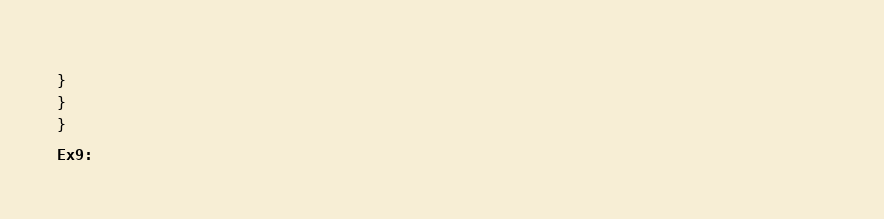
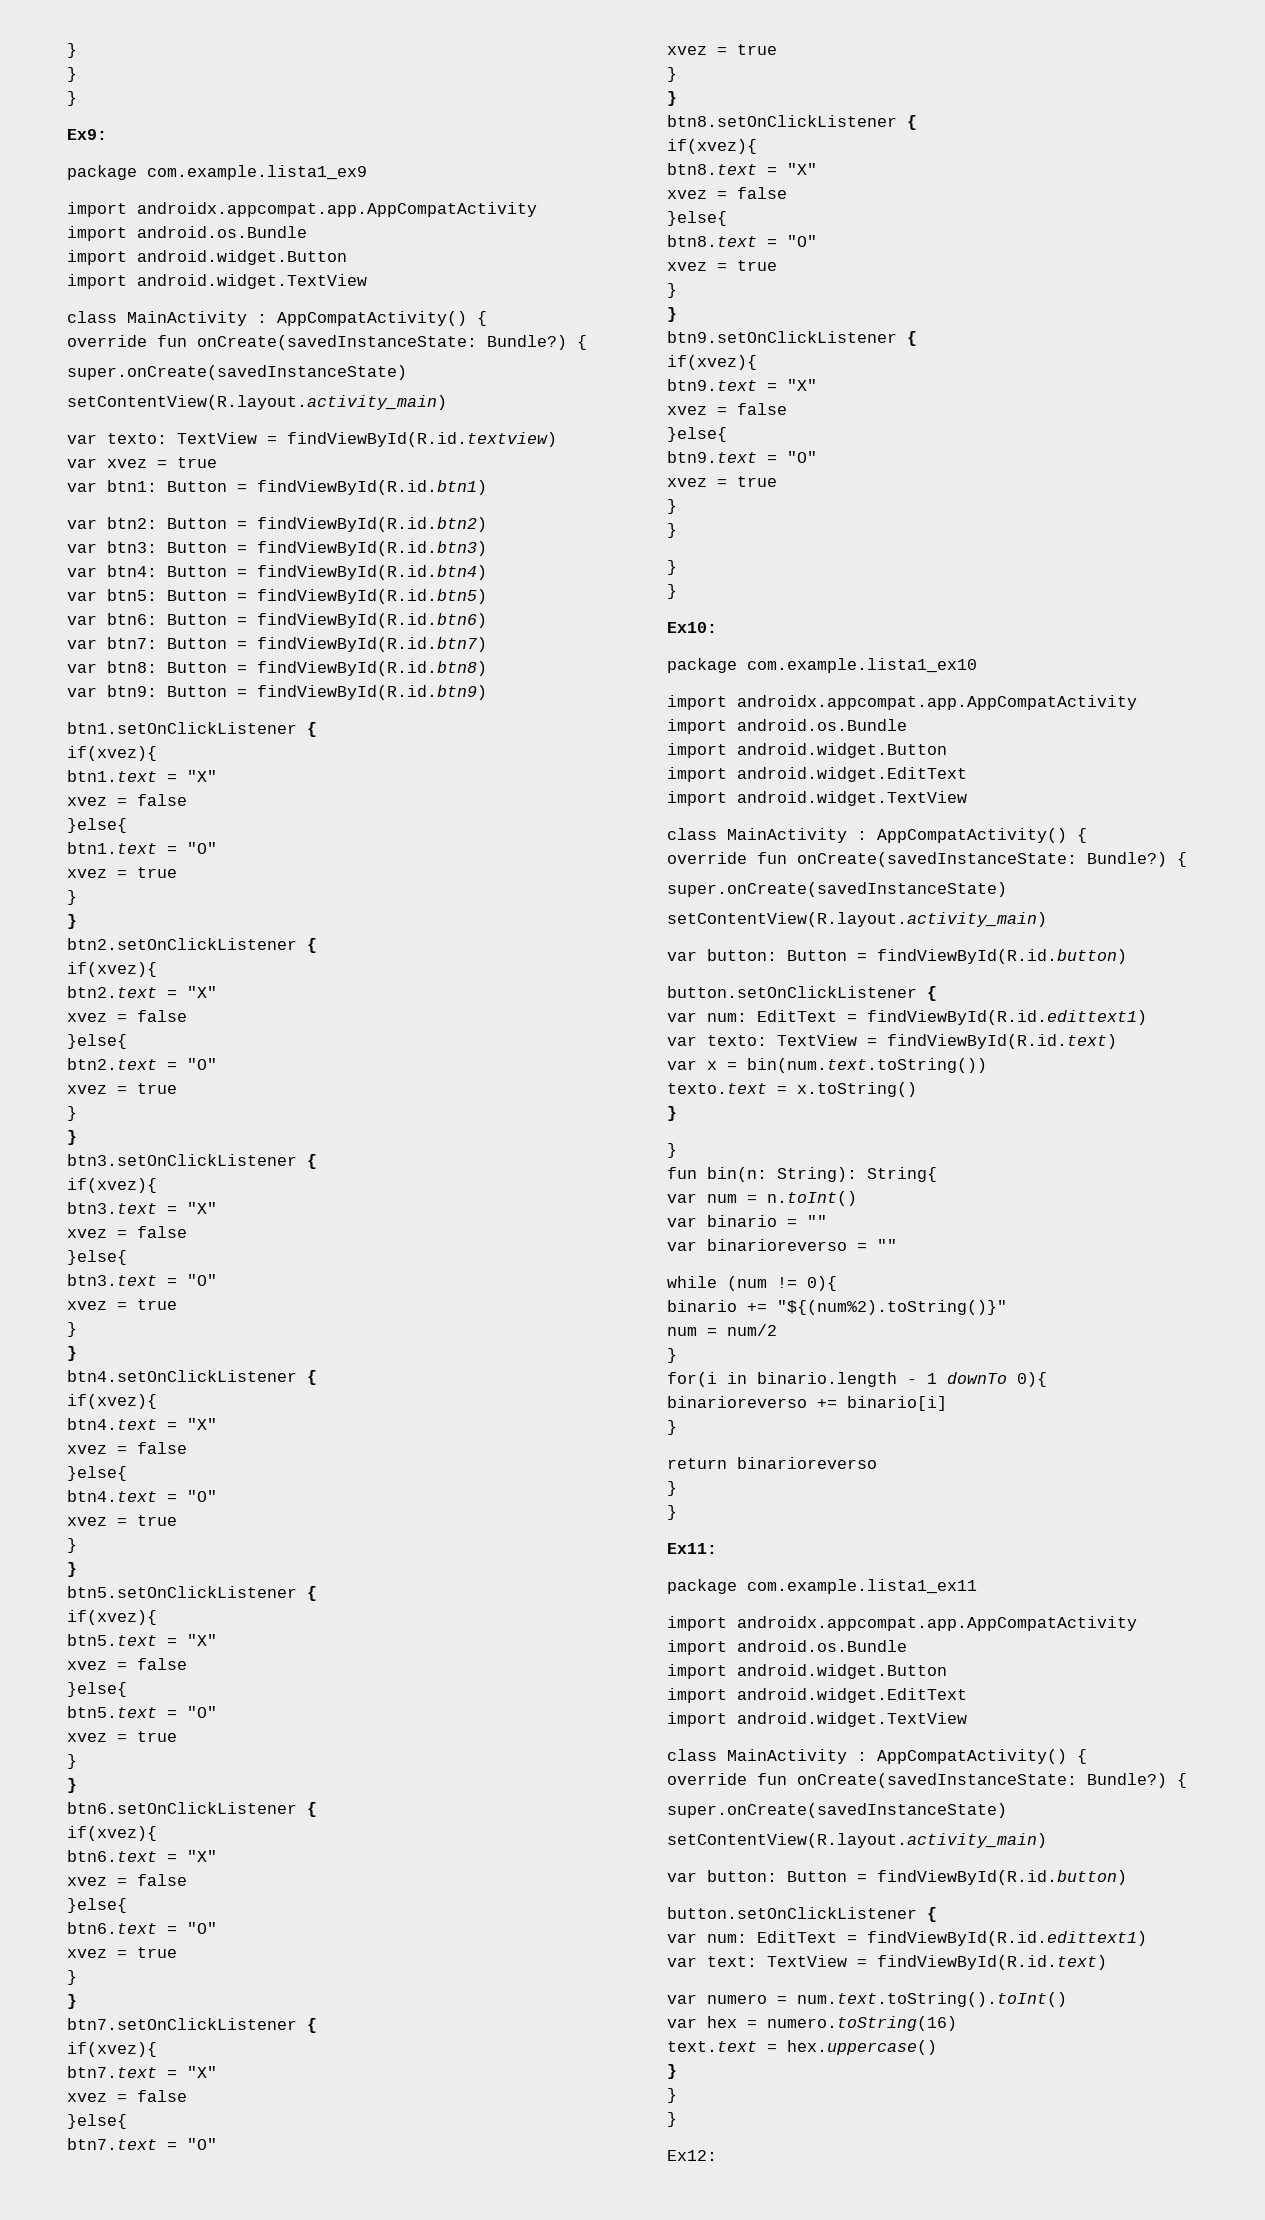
(93, 154) none -> [67,165,367,180] [67,202,537,217] [67,226,307,241] [67,250,347,265] [67,274,367,289] [67,311,487,326] [67,335,587,350] [67,365,407,380] [67,395,447,410] [67,432,557,447] [67,457,217,468] [67,480,487,495] [67,517,487,532] [67,541,487,556] [67,565,487,580] [67,589,487,604] [67,613,487,628] [67,637,487,652] [67,661,487,676] [67,685,487,700] [67,722,317,737] [67,746,157,761] [67,770,217,782] [67,794,187,806] [67,818,127,833] [67,842,217,854] [67,867,177,878] [67,890,77,905] [67,914,77,929] [67,938,317,953] [67,962,157,977] [67,986,217,998] [67,1010,187,1022] [67,1034,127,1049] [67,1058,217,1070] [67,1083,177,1094] [67,1106,77,1121] [67,1130,77,1145] [67,1154,317,1169] [67,1178,157,1193] [67,1202,217,1214] [67,1226,187,1238] [67,1250,127,1265] [67,1274,217,1286] [67,1299,177,1310] [67,1322,77,1337] [67,1346,77,1361] [67,1370,317,1385] [67,1394,157,1409] [67,1418,217,1430] [67,1442,187,1454] [67,1466,127,1481] [67,1490,217,1502] [67,1515,177,1526] [67,1538,77,1553] [67,1562,77,1577] [67,1586,317,1601] [67,1610,157,1625] [67,1634,217,1646] [67,1658,187,1670] [67,1682,127,1697] [67,1706,217,1718] [67,1731,177,1742] [67,1754,77,1769] [67,1778,77,1793] [67,1802,317,1817] [67,1826,157,1841] [67,1850,217,1862] [67,1874,187,1886] [67,1898,127,1913] [67,1922,217,1934] [67,1947,177,1958] [67,1970,77,1985] [67,1994,77,2009] [67,2018,317,2033] [67,2042,157,2057] [67,2066,217,2078] [67,2090,187,2102] [67,2114,127,2129] [67,2138,217,2150] [667,44,777,55] [667,67,677,82] [667,91,677,106] [667,115,917,130] [667,139,757,154] [667,163,817,175] [667,187,787,199] [667,211,727,226] [667,235,817,247] [667,260,777,271] [667,283,677,298] [667,307,677,322] [667,331,917,346] [667,355,757,370] [667,379,817,391] [667,403,787,415] [667,427,727,442] [667,451,817,463] [667,476,777,487] [667,499,677,514] [667,523,677,538] [667,560,677,575] [667,584,677,599] [667,622,717,633] [667,658,977,673] [667,695,1137,710] [667,719,907,734] [667,743,947,758] [667,767,967,782] [667,791,967,806] [667,828,1087,843] [667,852,1187,867] [667,882,1007,897] [667,912,1047,927] [667,949,1127,964] [667,986,937,1001] [667,1010,1147,1025] [667,1034,1117,1049] [667,1058,987,1073] [667,1082,917,1097] [667,1106,677,1121] [667,1143,677,1158] [667,1167,937,1182] [667,1191,857,1206] [667,1215,827,1227] [667,1239,897,1251] [667,1276,837,1291] [667,1300,1007,1315] [667,1324,777,1336] [667,1348,677,1363] [667,1372,1047,1387] [667,1396,947,1411] [667,1420,677,1435] [667,1457,877,1469] [667,1481,677,1496] [667,1505,677,1520] [667,1543,717,1554] [667,1579,977,1594] [667,1616,1137,1631] [667,1640,907,1655] [667,1664,947,1679] [667,1688,967,1703] [667,1712,967,1727] [667,1749,1087,1764] [667,1773,1187,1788] [667,1803,1007,1818] [667,1833,1047,1848] [667,1870,1127,1885] [667,1907,937,1922] [667,1931,1147,1946] [667,1955,1107,1970] [667,1992,1067,2007] [667,2016,957,2031] [667,2040,937,2055] [667,2064,677,2079] [667,2088,677,2103] [667,2112,677,2127] [667,2150,717,2161] // package com.example.lista1_ex9 // import androidx.appcompat.app.AppCompatActivity // import android.os.Bundle // import android.widget.Button // import android.widget.TextView // class MainActivity : AppCompatActivity() { // override fun onCreate(savedInstanceState: Bundle?) { // super.onCreate(savedInstanceState) // setContentView(R.layout.activity_main) // var texto: TextView = findViewById(R.id.textview) // var xvez = true // var btn1: Button = findViewById(R.id.btn1) // var btn2: Button = findViewById(R.id.btn2) // var btn3: Button = findViewById(R.id.btn3) // var btn4: Button = findViewById(R.id.btn4) // var btn5: Button = findViewById(R.id.btn5) // var btn6: Button = findViewById(R.id.btn6) // var btn7: Button = findViewById(R.id.btn7) // var btn8: Button = findViewById(R.id.btn8) // var btn9: Button = findViewById(R.id.btn9) // btn1.setOnClickListener { // if(xvez){ // btn1.text = "X" // xvez = false // }else{ // btn1.text = "O" // xvez = true // } // } // btn2.setOnClickListener { // if(xvez){ // btn2.text = "X" // xvez = false // }else{ // btn2.text = "O" // xvez = true // } // } // btn3.setOnClickListener { // if(xvez){ // btn3.text = "X" // xvez = false // }else{ // btn3.text = "O" // xvez = true // } // } // btn4.setOnClickListener { // if(xvez){ // btn4.text = "X" // xvez = false // }else{ // btn4.text = "O" // xvez = true // } // } // btn5.setOnClickListener { // if(xvez){ // btn5.text = "X" // xvez = false // }else{ // btn5.text = "O" // xvez = true // } // } // btn6.setOnClickListener { // if(xvez){ // btn6.text = "X" // xvez = false // }else{ // btn6.text = "O" // xvez = true // } // } // btn7.setOnClickListener { // if(xvez){ // btn7.text = "X" // xvez = false // }else{ // btn7.text = "O" // xvez = true // } // } // btn8.setOnClickListener { // if(xvez){ // btn8.text = "X" // xvez = false // }else{ // btn8.text = "O" // xvez = true // } // } // btn9.setOnClickListener { // if(xvez){ // btn9.text = "X" // xvez = false // }else{ // btn9.text = "O" // xvez = true // } // } // } // } // Ex10: // package com.example.lista1_ex10 // import androidx.appcompat.app.AppCompatActivity // import android.os.Bundle // import android.widget.Button // import android.widget.EditText // import android.widget.TextView // class MainActivity : AppCompatActivity() { // override fun onCreate(savedInstanceState: Bundle?) { // super.onCreate(savedInstanceState) // setContentView(R.layout.activity_main) // var button: Button = findViewById(R.id.button) // button.setOnClickListener { // var num: EditText = findViewById(R.id.edittext1) // var texto: TextView = findViewById(R.id.text) // var x = bin(num.text.toString()) // texto.text = x.toString() // } // } // fun bin(n: String): String{ // var num = n.toInt() // var binario = "" // var binarioreverso = "" // while (num != 0){ // binario += "${(num%2).toString()}" // num = num/2 // } // for(i in binario.length - 1 downTo 0){ // binarioreverso += binario[i] // } // return binarioreverso // } // } // Ex11: // package com.example.lista1_ex11 // import androidx.appcompat.app.AppCompatActivity // import android.os.Bundle // import android.widget.Button // import android.widget.EditText // import android.widget.TextView // class MainActivity : AppCompatActivity() { // override fun onCreate(savedInstanceState: Bundle?) { // super.onCreate(savedInstanceState) // setContentView(R.layout.activity_main) // var button: Button = findViewById(R.id.button) // button.setOnClickListener { // var num: EditText = findViewById(R.id.edittext1) // var text: TextView = findViewById(R.id.text) // var numero = num.text.toString().toInt() // var hex = numero.toString(16) // text.text = hex.uppercase() // } // } // } // Ex12:

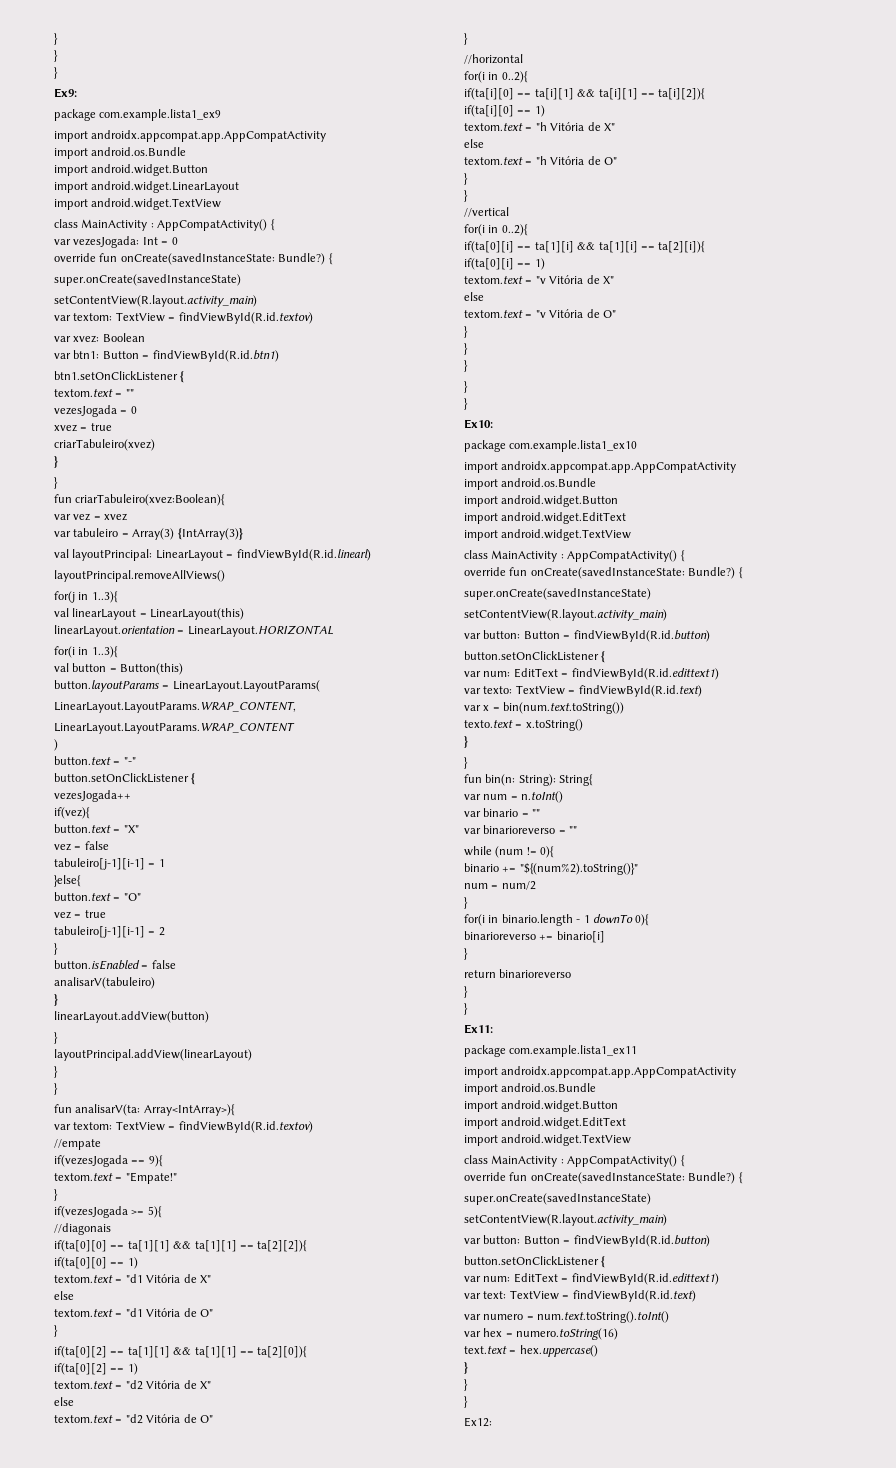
[67,274,367,289] [67,311,487,326] [67,335,587,350] [67,365,407,380] [67,395,447,410] [67,432,557,447] [67,457,217,468] // import android.widget.TextView // class MainActivity : AppCompatActivity() { // override fun onCreate(savedInstanceState: Bundle?) { // super.onCreate(savedInstanceState) // setContentView(R.layout.activity_main) // var texto: TextView = findViewById(R.id.textview) // var xvez = true -> [54,181,240,193] [54,198,222,210] [54,219,275,231] [54,236,178,248] [54,253,333,265] [54,274,241,286] [54,295,257,307] [54,312,313,324] [54,333,145,343] // import android.widget.LinearLayout // import android.widget.TextView // class MainActivity : AppCompatActivity() { // var vezesJogada: Int = 0 // override fun onCreate(savedInstanceState: Bundle?) { // super.onCreate(savedInstanceState) // setContentView(R.layout.activity_main) // var textom: TextView = findViewById(R.id.textov) // var xvez: Boolean
[67,517,487,532] [67,541,487,556] [67,565,487,580] [67,589,487,604] [67,613,487,628] [67,637,487,652] [67,661,487,676] [67,685,487,700] [67,722,317,737] [67,746,157,761] [67,770,217,782] [67,794,187,806] [67,818,127,833] [67,842,217,854] [67,867,177,878] [67,890,77,905] [67,914,77,929] [67,938,317,953] [67,962,157,977] [67,986,217,998] [67,1010,187,1022] [67,1034,127,1049] [67,1058,217,1070] [67,1083,177,1094] [67,1106,77,1121] [67,1130,77,1145] [67,1154,317,1169] [67,1178,157,1193] [67,1202,217,1214] [67,1226,187,1238] [67,1250,127,1265] [67,1274,217,1286] [67,1299,177,1310] [67,1322,77,1337] [67,1346,77,1361] [67,1370,317,1385] [67,1394,157,1409] [67,1418,217,1430] [67,1442,187,1454] [67,1466,127,1481] [67,1490,217,1502] [67,1515,177,1526] [67,1538,77,1553] [67,1562,77,1577] [67,1586,317,1601] [67,1610,157,1625] [67,1634,217,1646] [67,1658,187,1670] [67,1682,127,1697] [67,1706,217,1718] [67,1731,177,1742] [67,1754,77,1769] [67,1778,77,1793] [67,1802,317,1817] [67,1826,157,1841] [67,1850,217,1862] [67,1874,187,1886] [67,1898,127,1913] [67,1922,217,1934] [67,1947,177,1958] [67,1970,77,1985] [67,1994,77,2009] [67,2018,317,2033] [67,2042,157,2057] [67,2066,217,2078] [67,2090,187,2102] [67,2114,127,2129] [67,2138,217,2150] [667,44,777,55] [667,67,677,82] [667,91,677,106] [667,115,917,130] [667,139,757,154] [667,163,817,175] [667,187,787,199] [667,211,727,226] [667,235,817,247] [667,260,777,271] [667,283,677,298] [667,307,677,322] [667,331,917,346] [667,355,757,370] [667,379,817,391] [667,403,787,415] [667,427,727,442] [667,451,817,463] [667,476,777,487] var btn2: Button = findViewById(R.id.btn2) // var btn3: Button = findViewById(R.id.btn3) // var btn4: Button = findViewById(R.id.btn4) // var btn5: Button = findViewById(R.id.btn5) // var btn6: Button = findViewById(R.id.btn6) // var btn7: Button = findViewById(R.id.btn7) // var btn8: Button = findViewById(R.id.btn8) // var btn9: Button = findViewById(R.id.btn9) // btn1.setOnClickListener { // if(xvez){ // btn1.text = "X" // xvez = false // }else{ // btn1.text = "O" // xvez = true // } // } // btn2.setOnClickListener { // if(xvez){ // btn2.text = "X" // xvez = false // }else{ // btn2.text = "O" // xvez = true // } // } // btn3.setOnClickListener { // if(xvez){ // btn3.text = "X" // xvez = false // }else{ // btn3.text = "O" // xvez = true // } // } // btn4.setOnClickListener { // if(xvez){ // btn4.text = "X" // xvez = false // }else{ // btn4.text = "O" // xvez = true // } // } // btn5.setOnClickListener { // if(xvez){ // btn5.text = "X" // xvez = false // }else{ // btn5.text = "O" // xvez = true // } // } // btn6.setOnClickListener { // if(xvez){ // btn6.text = "X" // xvez = false // }else{ // btn6.text = "O" // xvez = true // } // } // btn7.setOnClickListener { // if(xvez){ // btn7.text = "X" // xvez = false // }else{ // btn7.text = "O" // xvez = true // } // } // btn8.setOnClickListener { // if(xvez){ // btn8.text = "X" // xvez = false // }else{ // btn8.text = "O" // xvez = true // } // } // btn9.setOnClickListener { // if(xvez){ // btn9.text = "X" // xvez = false // }else{ // btn9.text = "O" // xvez = true -> [54,371,185,383] [54,389,134,397] [54,405,137,417] [54,423,112,432] [54,439,155,451] [54,456,58,468] [54,477,58,489] [54,494,226,506] [54,513,128,521] [54,528,243,540] [54,549,371,561] [54,570,225,582] [54,591,118,603] [54,608,245,620] [54,625,333,637] [54,646,118,658] [54,663,184,675] [54,680,320,692] [54,701,296,713] [54,722,295,734] [54,739,58,751] [54,756,136,765] [54,773,196,785] [54,790,131,802] [54,807,90,819] [54,824,139,833] [54,841,109,851] [54,858,165,870] [54,875,81,887] [54,892,141,901] [54,910,106,919] [54,926,165,938] [54,943,58,955] [54,960,176,970] [54,977,155,989] [54,994,58,1006] [54,1011,209,1023] [54,1032,58,1044] [54,1049,252,1061] [54,1066,58,1078] [54,1083,58,1095] [54,1104,235,1116] [54,1121,313,1133] [54,1139,101,1150] [54,1155,163,1167] [54,1172,177,1184] [54,1189,58,1201] [54,1206,162,1218] [54,1223,111,1235] [54,1240,308,1252] [54,1257,138,1269] [54,1274,211,1283] [54,1291,74,1300] [54,1308,213,1317] [54,1325,58,1337] [54,1346,308,1358] [54,1363,138,1375] [54,1380,211,1390] [54,1397,74,1406] [54,1414,213,1424] [464,33,468,45] [464,54,523,64] [464,71,528,83] [464,88,706,100] [464,105,545,117] [464,122,615,131] [464,139,484,148] [464,156,617,165] [464,173,468,185] [464,190,468,202] [464,207,509,217] [464,224,528,236] [464,241,706,253] [464,258,545,270] [464,275,614,284] [464,292,484,301] [464,309,616,318] [464,326,468,338] btn1.setOnClickListener { // textom.text = "" // vezesJogada = 0 // xvez = true // criarTabuleiro(xvez) // } // } // fun criarTabuleiro(xvez:Boolean){ // var vez = xvez // var tabuleiro = Array(3) {IntArray(3)} // val layoutPrincipal: LinearLayout = findViewById(R.id.linearl) // layoutPrincipal.removeAllViews() // for(j in 1..3){ // val linearLayout = LinearLayout(this) // linearLayout.orientation = LinearLayout.HORIZONTAL // for(i in 1..3){ // val button = Button(this) // button.layoutParams = LinearLayout.LayoutParams( // LinearLayout.LayoutParams.WRAP_CONTENT, // LinearLayout.LayoutParams.WRAP_CONTENT // ) // button.text = "-" // button.setOnClickListener { // vezesJogada++ // if(vez){ // button.text = "X" // vez = false // tabuleiro[j-1][i-1] = 1 // }else{ // button.text = "O" // vez = true // tabuleiro[j-1][i-1] = 2 // } // button.isEnabled = false // analisarV(tabuleiro) // } // linearLayout.addView(button) // } // layoutPrincipal.addView(linearLayout) // } // } // fun analisarV(ta: Array<IntArray>){ // var textom: TextView = findViewById(R.id.textov) // //empate // if(vezesJogada == 9){ // textom.text = "Empate!" // } // if(vezesJogada >= 5){ // //diagonais // if(ta[0][0] == ta[1][1] && ta[1][1] == ta[2][2]){ // if(ta[0][0] == 1) // textom.text = "d1 Vitória de X" // else // textom.text = "d1 Vitória de O" // } // if(ta[0][2] == ta[1][1] && ta[1][1] == ta[2][0]){ // if(ta[0][2] == 1) // textom.text = "d2 Vitória de X" // else // textom.text = "d2 Vitória de O" // } // //horizontal // for(i in 0..2){ // if(ta[i][0] == ta[i][1] && ta[i][1] == ta[i][2]){ // if(ta[i][0] == 1) // textom.text = "h Vitória de X" // else // textom.text = "h Vitória de O" // } // } // //vertical // for(i in 0..2){ // if(ta[0][i] == ta[1][i] && ta[1][i] == ta[2][i]){ // if(ta[0][i] == 1) // textom.text = "v Vitória de X" // else // textom.text = "v Vitória de O" // }

